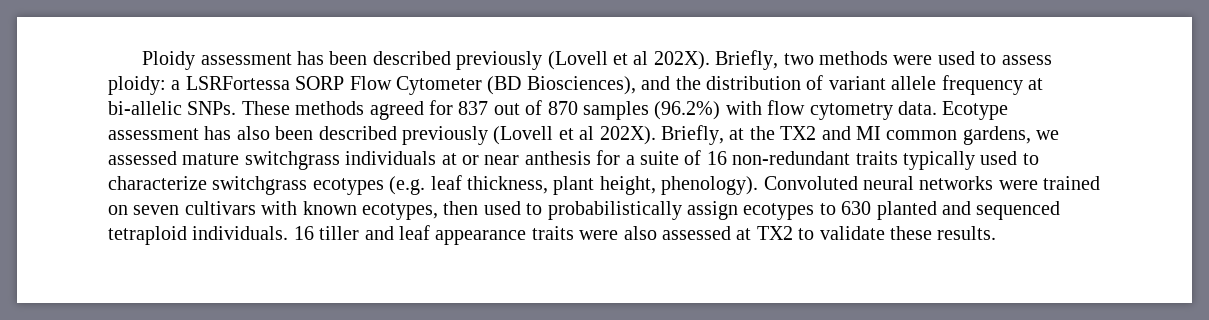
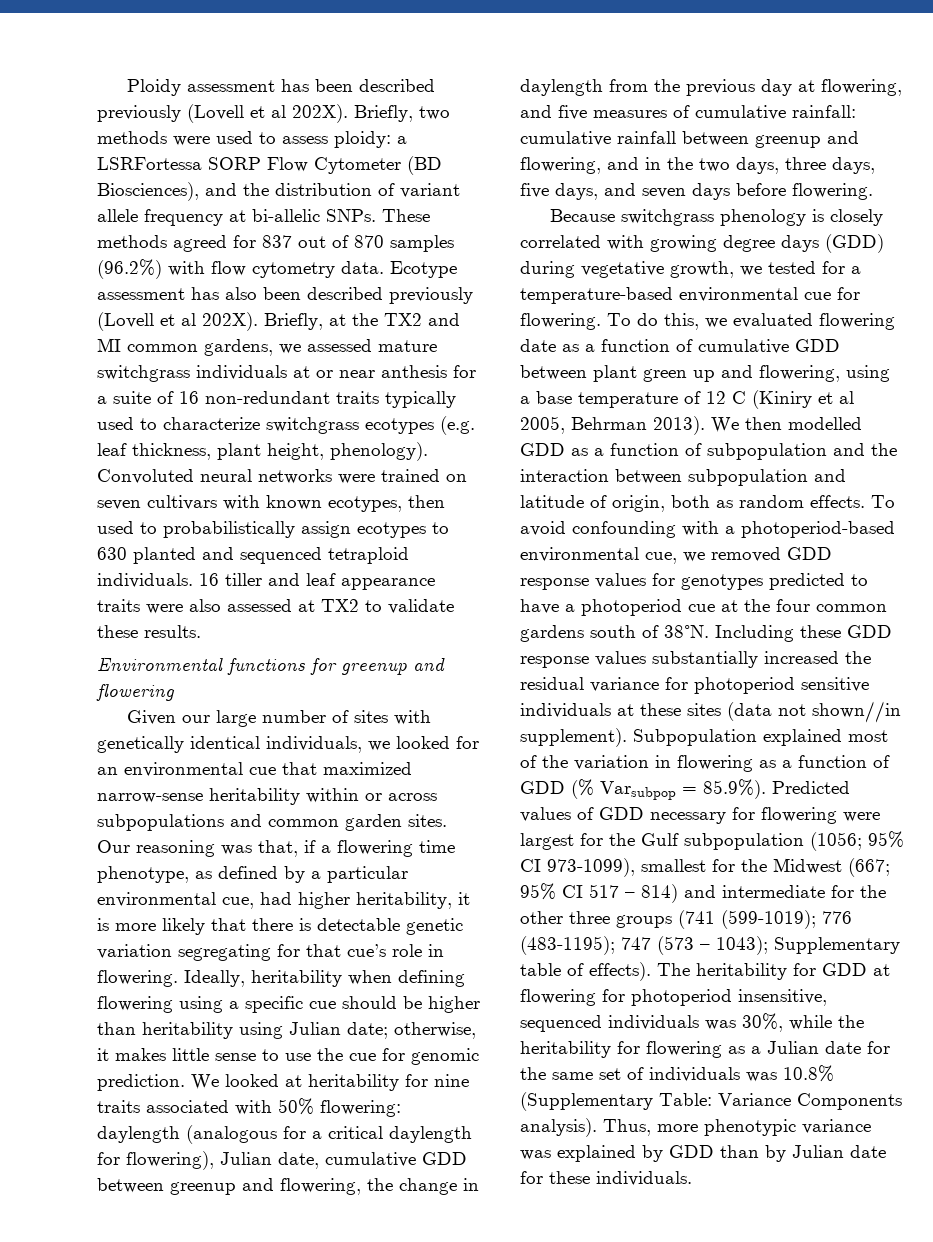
(997, 233) none -> [97,657,445,675] [96,684,175,701] [126,710,431,727] [97,736,479,753] [97,762,412,777] [97,788,437,805] [97,814,447,831] [97,840,455,857] [97,866,408,883] [97,892,470,909] [97,918,463,935] [97,944,444,961] [97,970,465,987] [97,996,480,1013] [97,1022,476,1039] [97,1048,479,1065] [97,1074,469,1091] [97,1098,401,1117] [97,1125,472,1144] [97,1151,467,1170] [97,1178,479,1195] [520,79,902,96] [520,105,856,120] [520,131,859,148] [520,157,875,174] [520,183,873,200] [549,209,883,226] [520,234,884,253] [520,261,861,278] [520,287,860,304] [520,313,895,330] [520,339,840,354] [520,365,890,382] [520,390,854,409] [520,416,862,435] [520,443,897,460] [520,469,846,486] [520,495,895,512] [520,521,895,538] [520,547,832,564] [520,573,868,590] [520,599,887,616] [520,625,892,642] [520,651,871,668] [520,677,869,694] [520,701,901,723] [520,728,888,747] [520,755,890,772] [520,779,850,800] [520,807,880,824] [520,831,904,851] [520,858,890,877] [520,883,886,903] [520,910,852,929] [520,936,900,955] [520,962,890,981] [520,989,827,1006] [520,1013,864,1032] [520,1041,890,1058] [520,1065,834,1082] [520,1092,902,1111] [520,1118,871,1137] [520,1145,886,1162] [520,1171,692,1186] // Environmental functions for greenup and flowering // Given our large number of sites with genetically identical individuals, we looked for an environmental cue that maximized narrow-sense heritability within or across subpopulations and common garden sites. Our reasoning was that, if a flowering time phenotype, as defined by a particular environmental cue, had higher heritability, it is more likely that there is detectable genetic variation segregating for that cue’s role in flowering. Ideally, heritability when defining flowering using a specific cue should be higher than heritability using Julian date; otherwise, it makes little sense to use the cue for genomic prediction. We looked at heritability for nine traits associated with 50% flowering: daylength (analogous for a critical daylength for flowering), Julian date, cumulative GDD between greenup and flowering, the change in daylength from the previous day at flowering, and five measures of cumulative rainfall: cumulative rainfall between greenup and flowering, and in the two days, three days, five days, and seven days before flowering. // Because switchgrass phenology is closely correlated with growing degree days (GDD) during vegetative growth, we tested for a temperature-based environmental cue for flowering. To do this, we evaluated flowering date as a function of cumulative GDD between plant green up and flowering, using a base temperature of 12 C (Kiniry et al 2005, Behrman 2013). We then modelled GDD as a function of subpopulation and the interaction between subpopulation and latitude of origin, both as random effects. To avoid confounding with a photoperiod-based environmental cue, we removed GDD response values for genotypes predicted to have a photoperiod cue at the four common gardens south of 38°N. Including these GDD response values substantially increased the residual variance for photoperiod sensitive individuals at these sites (data not shown//in supplement). Subpopulation explained most of the variation in flowering as a function of GDD (% Varsubpop = 85.9%). Predicted values of GDD necessary for flowering were largest for the Gulf subpopulation (1056; 95% CI 973-1099), smallest for the Midwest (667; 95% CI 517 – 814) and intermediate for the other three groups (741 (599-1019); 776 (483-1195); 747 (573 – 1043); Supplementary table of effects). The heritability for GDD at flowering for photoperiod insensitive, sequenced individuals was 30%, while the heritability for flowering as a Julian date for the same set of individuals was 10.8% (Supplementary Table: Variance Components analysis). Thus, more phenotypic variance was explained by GDD than by Julian date for these individuals.

